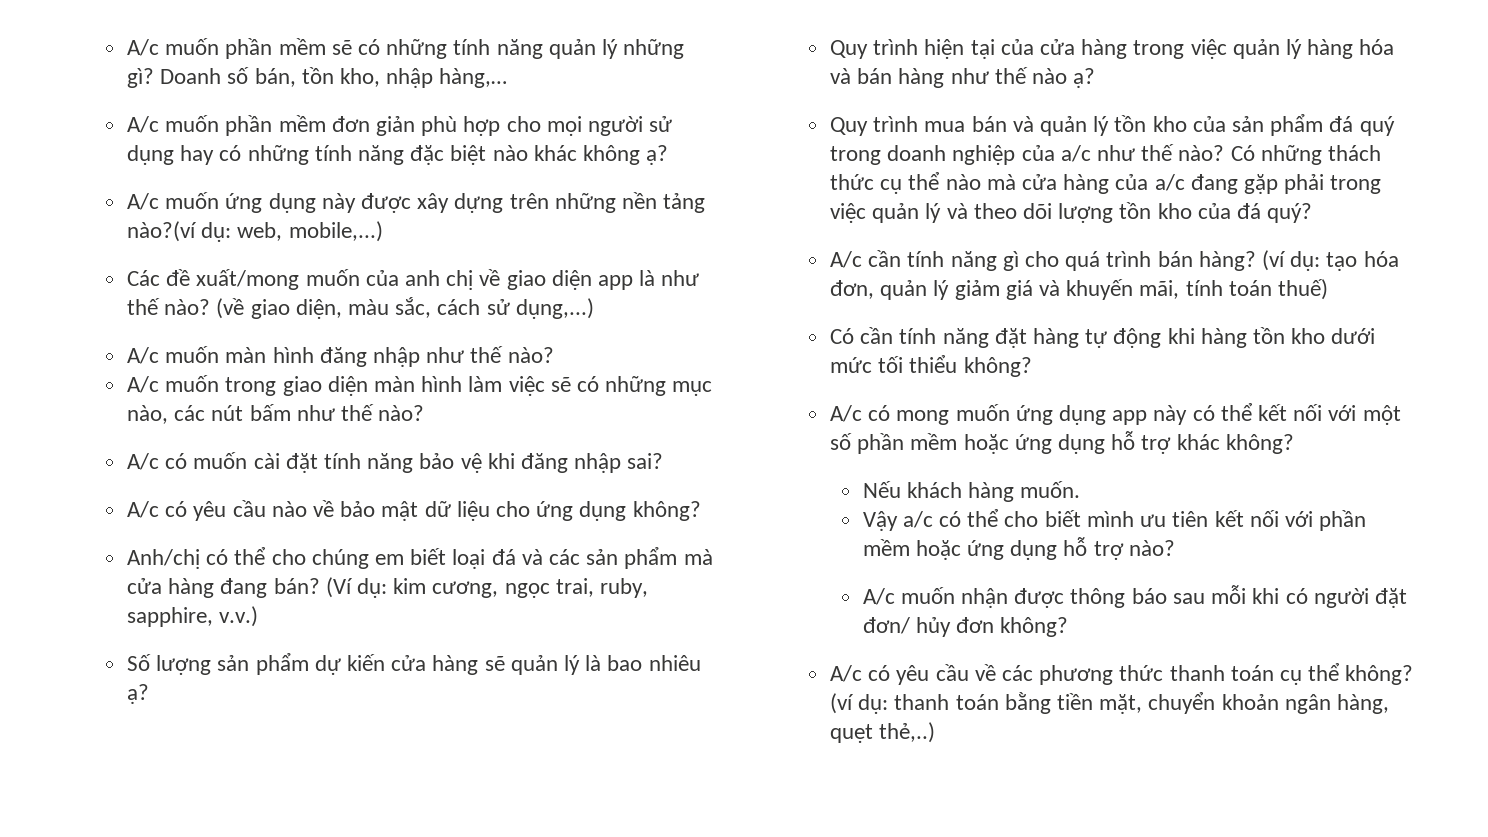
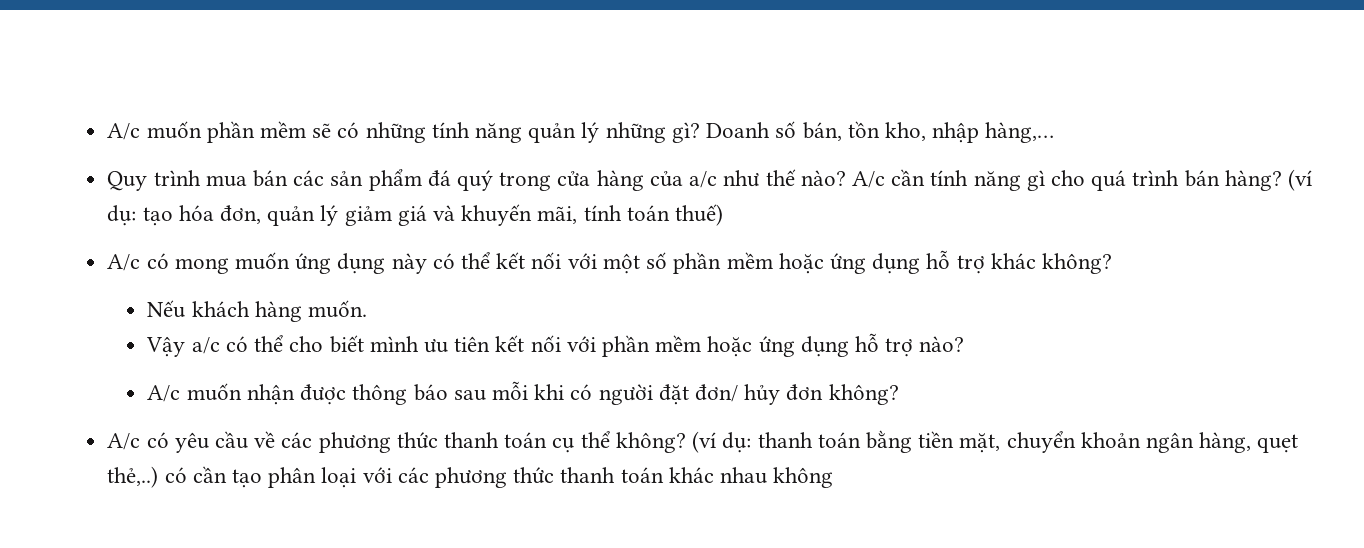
[126,115,673,136] [126,145,669,165] [126,192,706,213] [126,221,383,242] [126,269,700,290] [126,297,594,319] [126,346,554,367] [126,375,713,396] [126,404,425,424] [126,452,664,473] [126,500,701,521] [126,547,713,569] [126,577,649,598] [126,606,259,627] [126,653,701,675] [126,684,149,704] [829,39,1395,59] [829,67,1096,88] [829,115,1226,136] A/c muốn phần mềm đơn giản phù hợp cho mọi người sử dụng hay có những tính năng đặc biệt nào khác không ạ? // A/c muốn ứng dụng này được xây dựng trên những nền tảng nào?(ví dụ: web, mobile,...) // Các đề xuất/mong muốn của anh chị về giao diện app là như thế nào? (về giao diện, màu sắc, cách sử dụng,...) // A/c muốn màn hình đăng nhập như thế nào? // A/c muốn trong giao diện màn hình làm việc sẽ có những mục nào, các nút bấm như thế nào? // A/c có muốn cài đặt tính năng bảo vệ khi đăng nhập sai? // A/c có yêu cầu nào về bảo mật dữ liệu cho ứng dụng không? // Anh/chị có thể cho chúng em biết loại đá và các sản phẩm mà cửa hàng đang bán? (Ví dụ: kim cương, ngọc trai, ruby, sapphire, v.v.) // Số lượng sản phẩm dự kiến cửa hàng sẽ quản lý là bao nhiêu ạ? // Quy trình hiện tại của cửa hàng trong việc quản lý hàng hóa và bán hàng như thế nào ạ? // Quy trình mua bán và quản lý tồn kho của -> [107,170,325,191] Quy trình mua bán các
[887,145,1016,165] doanh nghiệp -> [557,170,644,191] cửa hàng
[1230,145,1382,165] [829,172,1382,194] [829,202,1313,223] Có những thách thức cụ thể nào mà cửa hàng của a/c đang gặp phải trong việc quản lý và theo dõi lượng tồn kho của đá quý? // -> (846, 178) none
[829,327,1376,348] [829,355,1032,377] // Có cần tính năng đặt hàng tự động khi hàng tồn kho dưới mức tối thiểu không? -> (724, 215) none
[1112,410,1148,425] app -> (386, 263) none
(936, 732) none -> [164,466,834,488] có cần tạo phân loại với các phương thức thanh toán khác nhau không

